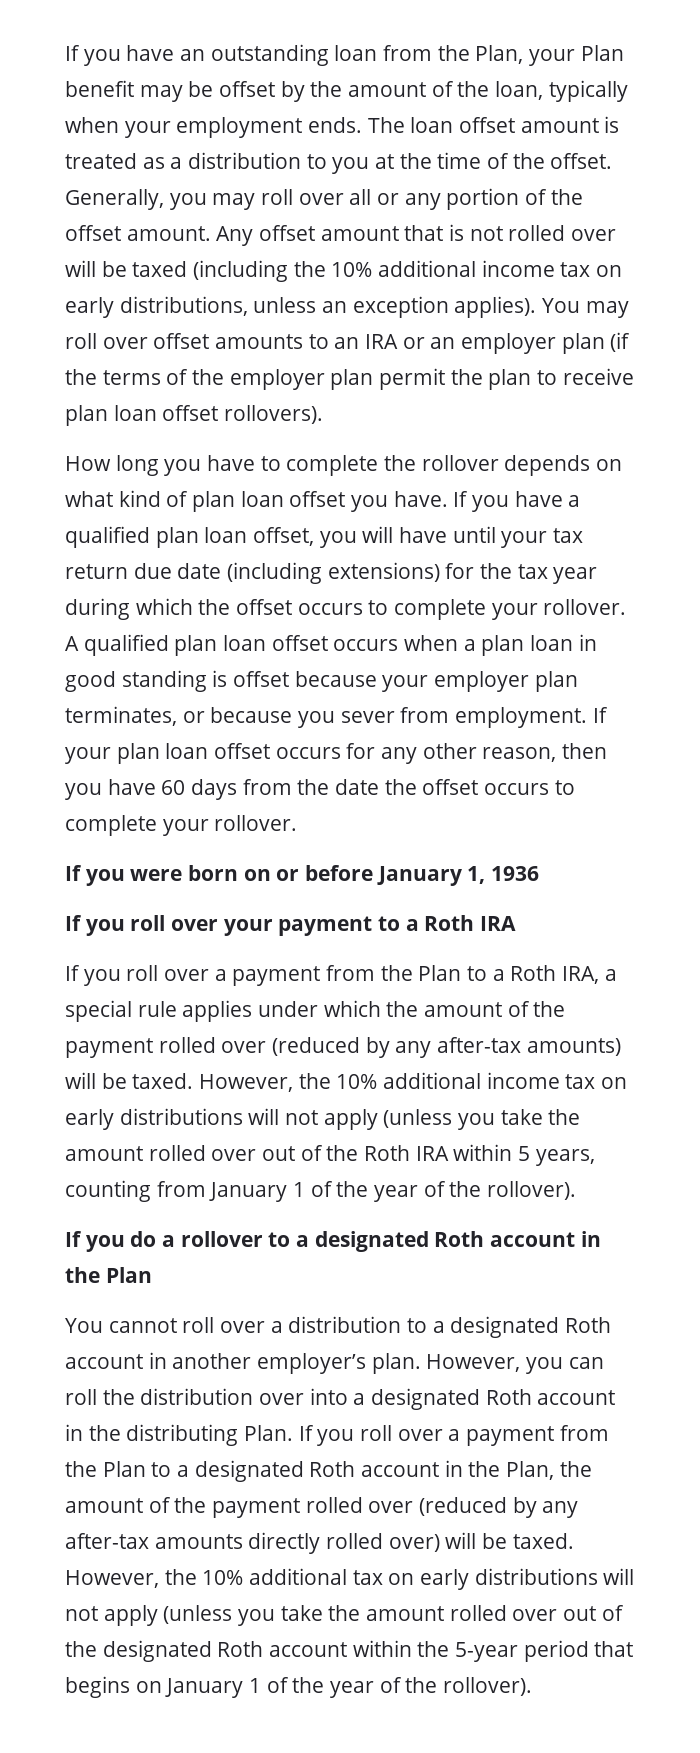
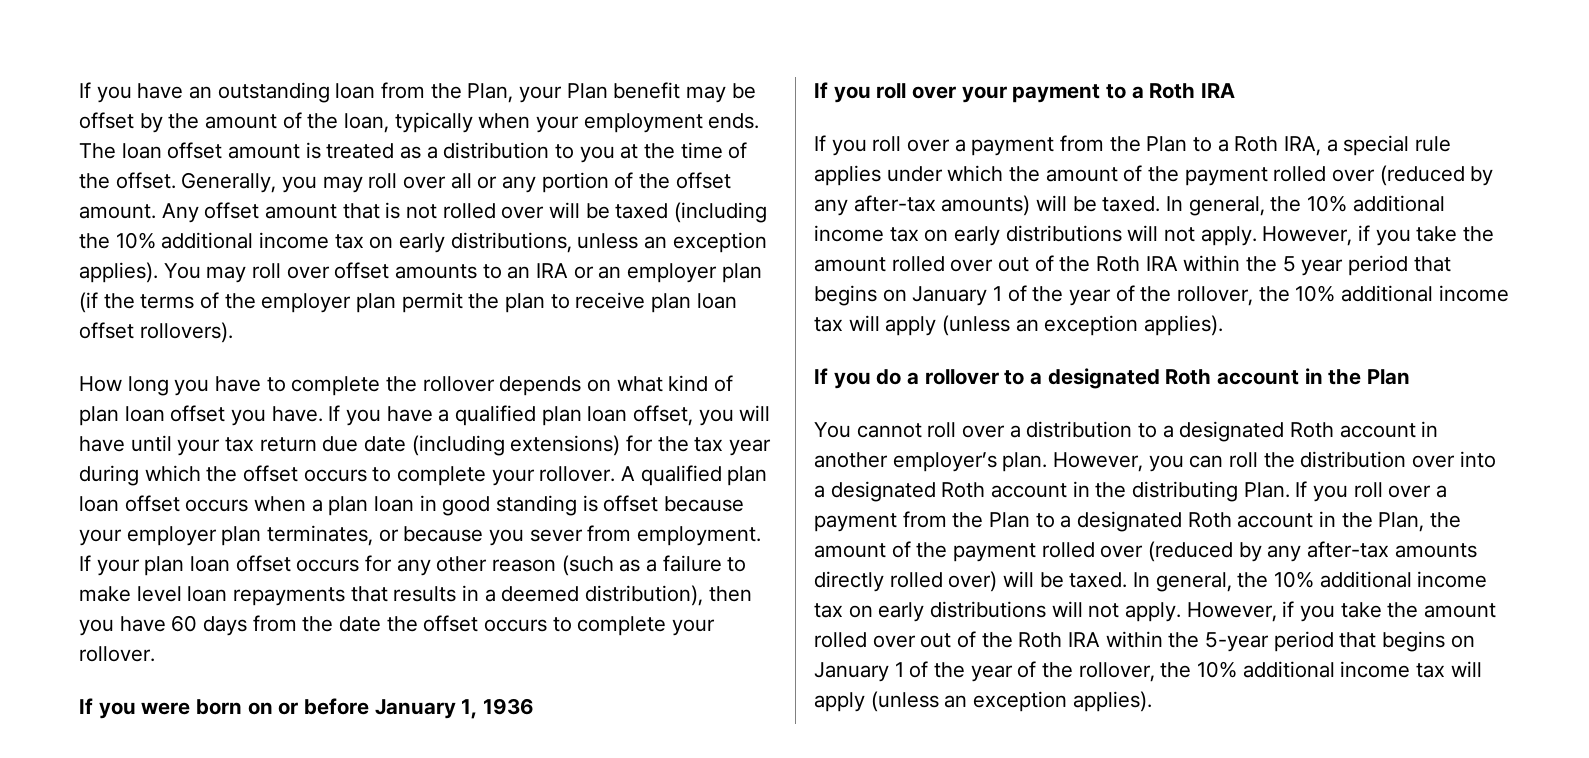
[482,747,557,762] reason, -> [492,555,747,576] [79,585,704,606] reason (such as a failure to make level loan repayments that results in a deemed distribution),
[199,1074,294,1092] However, -> [1166,196,1265,216] In general,
[323,1109,453,1130] apply (unless -> [1200,225,1371,246] apply. However, if
[518,1146,595,1166] [65,1180,577,1202] 5 years, counting from January 1 of the year of the rollover). -> [1246,255,1451,276] [814,285,1509,306] [814,315,1224,336] the 5 year period that begins on January 1 of the year of the rollover, the 10% additional income tax will apply (unless an exception applies).
[65,1568,635,1590] [65,1605,624,1626] [65,1640,348,1662] However, the 10% additional tax on early distributions will not apply (unless you take the amount rolled over out of the designated Roth account -> [1133,571,1488,592] [814,601,1497,622] [814,631,1101,648] In general, the 10% additional income tax on early distributions will not apply. However, if you take the amount rolled over out of the Roth IRA
[443,1677,533,1696] rollover). -> [1078,661,1482,682] [814,691,1152,712] rollover, the 10% additional income tax will apply (unless an exception applies).

